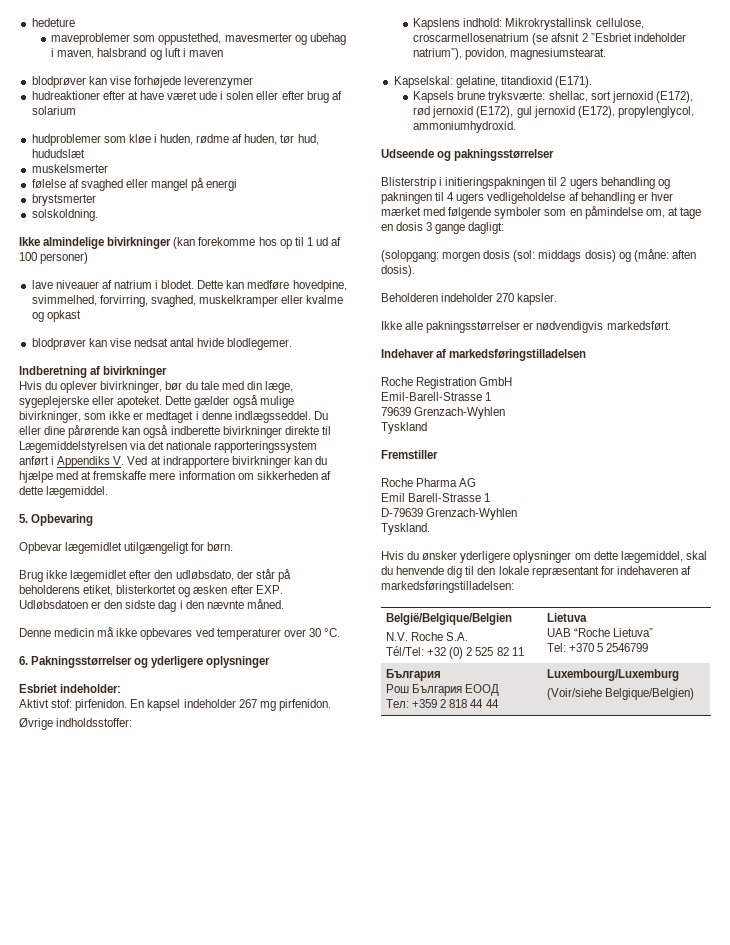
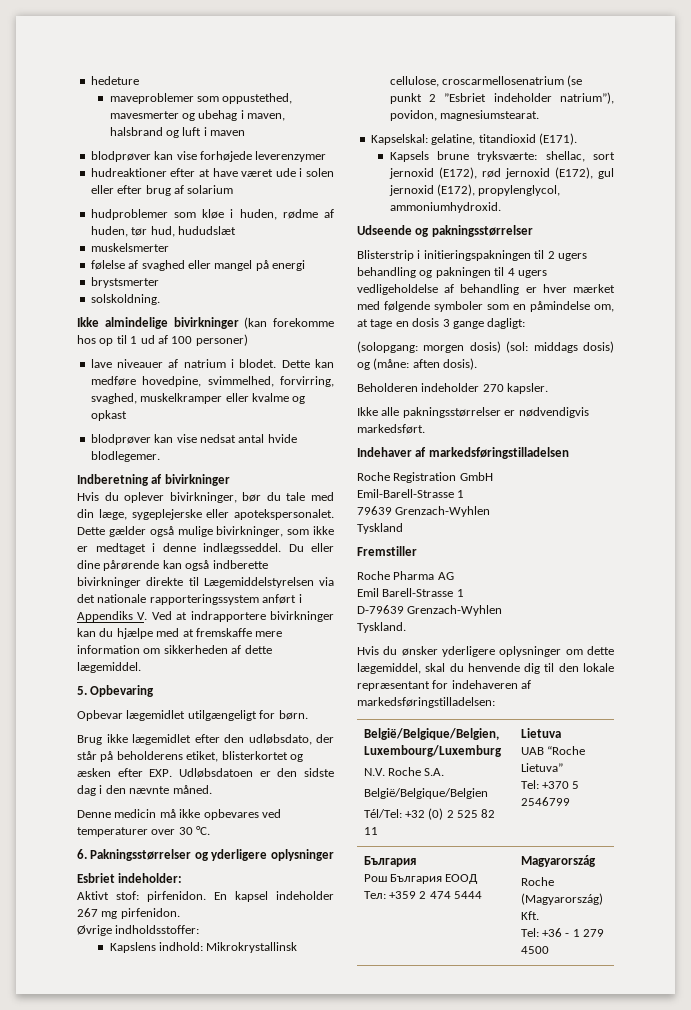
[117,396,163,408] apoteket. -> [234,509,334,520] apotekspersonalet.
[551,33,580,42] afsnit -> [389,93,422,104] punkt
[483,250,511,259] dosis -> [469,341,501,353] dosis)
[386,612,513,625] België/Belgique/Belgien -> [363,728,499,740] [363,745,502,757] België/Belgique/Belgien, Luxembourg/Luxemburg
(469, 636) none -> [363,788,488,799] // België/Belgique/Belgien
[449,699,499,708] [547,669,680,681] [547,688,695,700] 818 44 44 | Luxembourg/Luxemburg // (Voir/siehe Belgique/Belgien) -> [429,891,483,899] [520,855,596,867] [520,877,554,886] [520,893,603,905] [520,911,539,920] [520,928,605,937] [520,946,549,954] 474 5444 | Magyarország // Roche (Magyarország) Kft. // Tel: +36 - 1 279 4500

